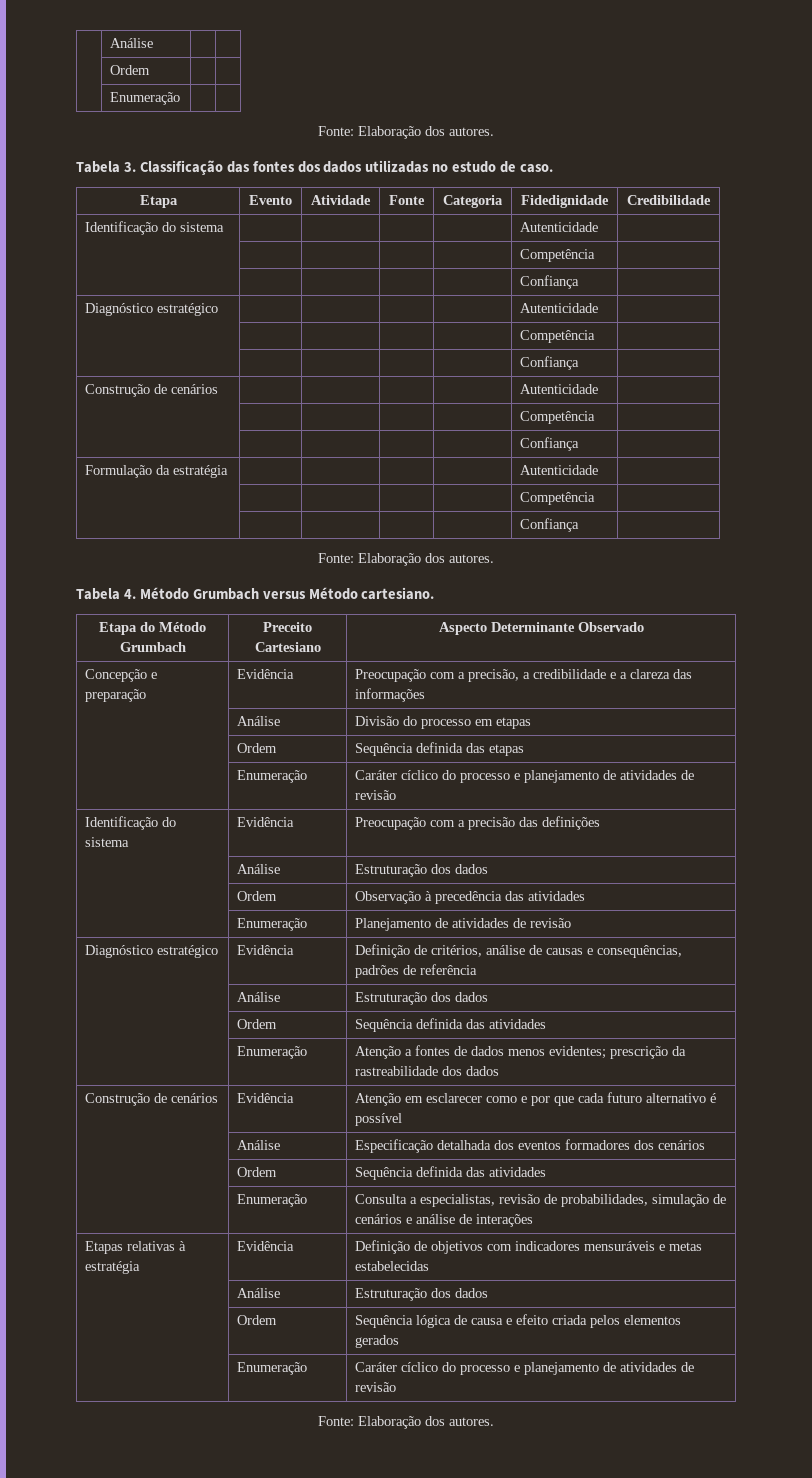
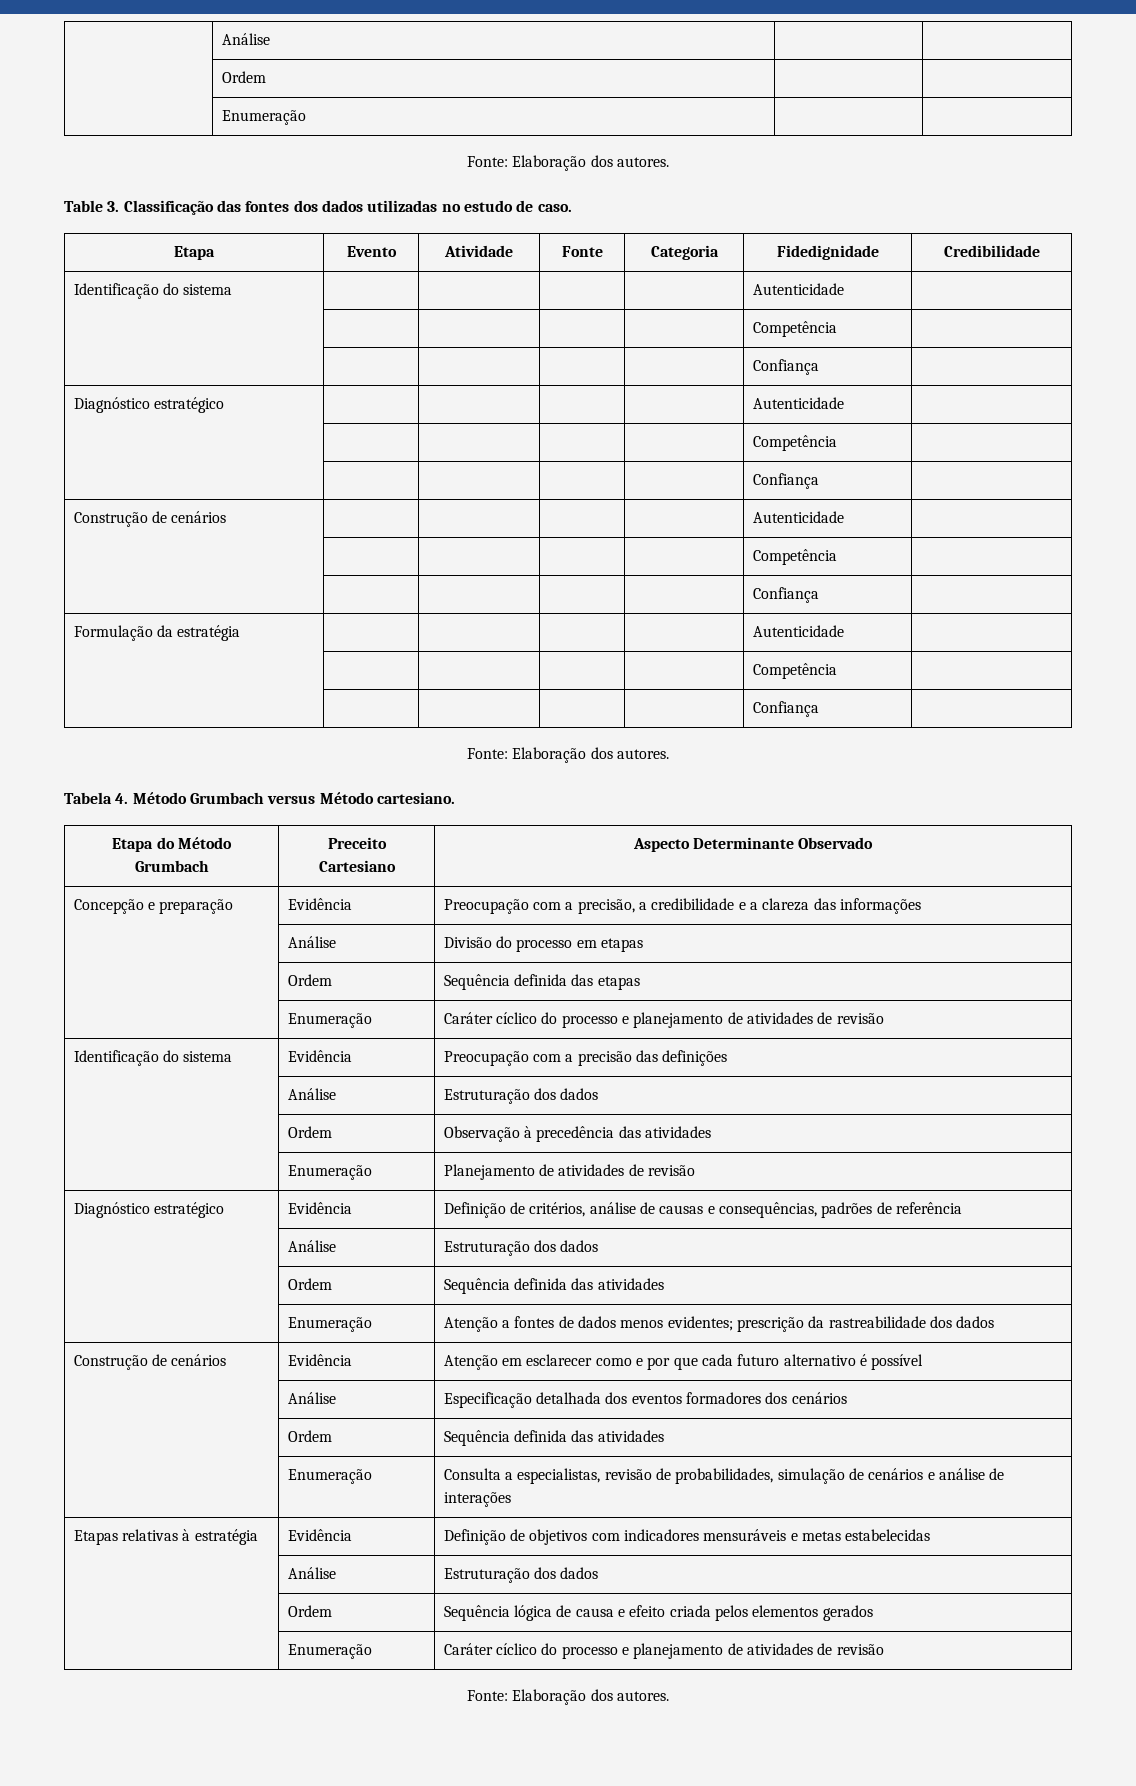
[76,161,120,173] Tabela -> [64,200,103,212] Table

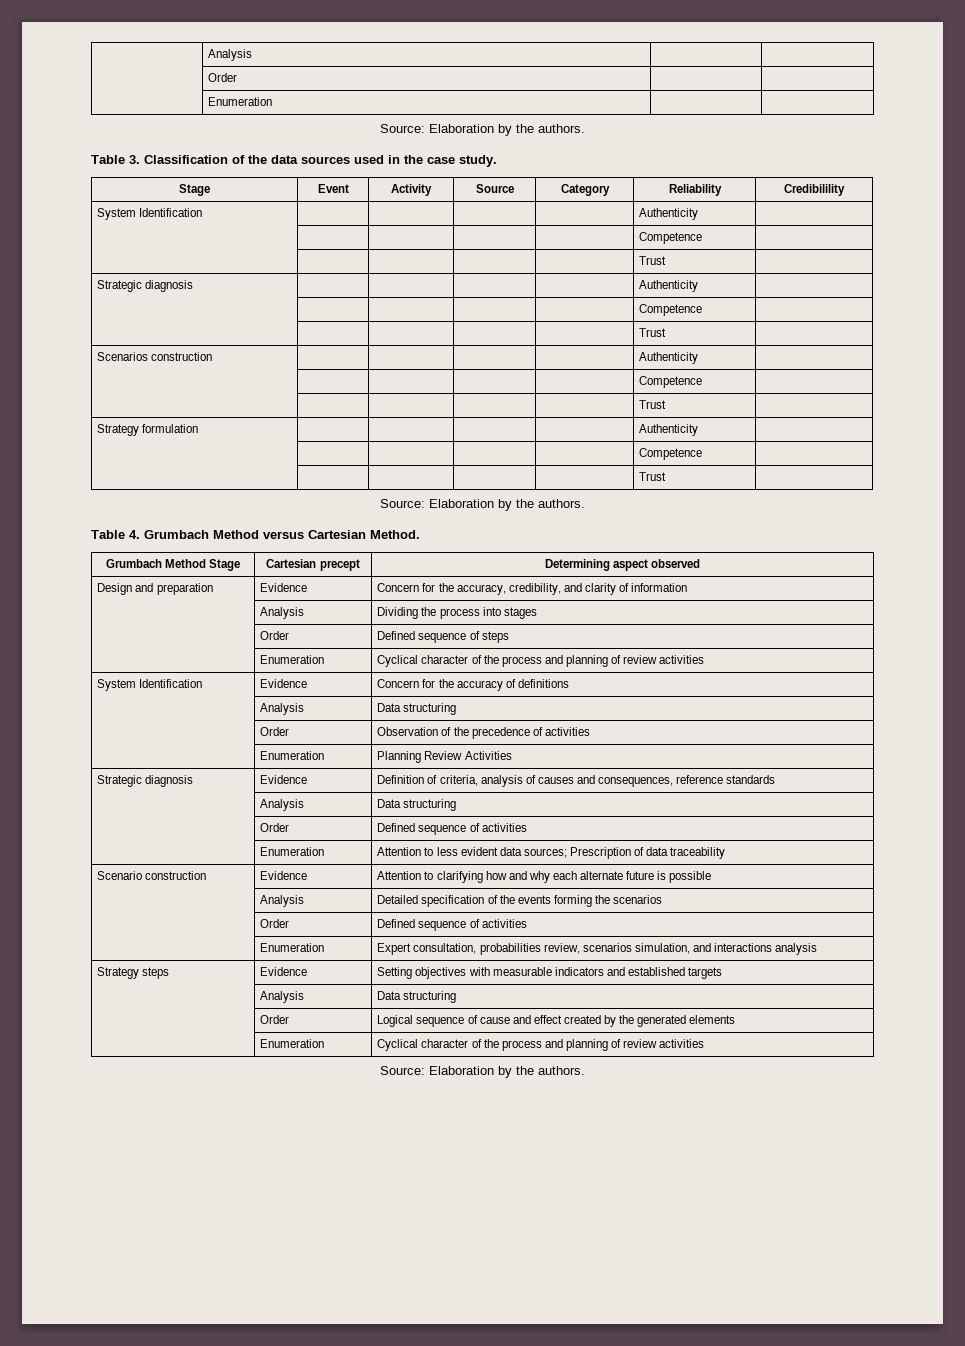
[221,33,270,45] [221,71,266,83] [221,110,306,125] [467,155,669,171] [64,200,572,215] [174,246,215,260] [346,246,397,257] [444,245,513,257] [561,246,603,257] [650,245,719,260] [776,245,879,260] [943,245,1040,257] [73,283,233,299] [752,283,844,295] [752,321,837,337] [752,359,819,375] [73,397,225,413] [752,397,844,409] [752,435,837,451] [752,473,819,489] [73,511,227,527] [752,511,844,523] [752,549,837,565] [752,587,819,603] [73,625,241,641] [752,625,844,637] [752,663,837,679] [752,701,819,717] [467,747,669,763] [64,792,455,804] [112,837,232,852] [134,860,209,872] [327,837,387,849] [318,860,396,872] [632,837,874,852] [73,899,234,914] [287,898,352,910] [443,898,921,914] [287,936,336,948] [443,936,644,952] [287,974,332,986] [443,974,640,990] [287,1013,372,1028] [443,1012,884,1028] [73,1050,233,1066] [287,1050,352,1062] [443,1050,728,1066] [287,1088,336,1100] [443,1088,599,1104] [287,1126,332,1138] [443,1126,712,1142] [287,1165,372,1180] [443,1164,696,1180] [73,1202,225,1218] [287,1202,352,1214] [443,1202,962,1218] [287,1240,336,1252] [443,1240,599,1256] [287,1278,332,1290] [443,1278,664,1294] [287,1317,372,1332] [443,1316,995,1332] [73,1354,227,1370] [287,1354,352,1366] [443,1354,924,1370] [287,1392,336,1404] [443,1392,847,1408] [287,1430,332,1442] [443,1430,664,1446] [287,1469,372,1484] [443,1468,1005,1484] [443,1492,511,1507] [73,1529,258,1545] [287,1529,352,1541] [443,1529,931,1545] [287,1567,336,1579] [443,1567,599,1583] [287,1605,332,1617] [443,1605,873,1621] [287,1644,372,1659] [443,1643,884,1659] [467,1689,669,1705] | Análise | | // | Ordem | | // | Enumeração | | // Fonte: Elaboração dos autores. // Table 3. Classificação das fontes dos dados utilizadas no estudo de caso. // Etapa | Evento | Atividade | Fonte | Categoria | Fidedignidade | Credibilidade // Identificação do sistema | | | | | Autenticidade | // | | | | | Competência | // | | | | | Confiança | // Diagnóstico estratégico | | | | | Autenticidade | // | | | | | Competência | // | | | | | Confiança | // Construção de cenários | | | | | Autenticidade | // | | | | | Competência | // | | | | | Confiança | // Formulação da estratégia | | | | | Autenticidade | // | | | | | Competência | // | | | | | Confiança | // Fonte: Elaboração dos autores. // Tabela 4. Método Grumbach versus Método cartesiano. // Etapa do Método Grumbach | Preceito Cartesiano | Aspecto Determinante Observado // Concepção e preparação | Evidência | Preocupação com a precisão, a credibilidade e a clareza das informações // | Análise | Divisão do processo em etapas // | Ordem | Sequência definida das etapas // | Enumeração | Caráter cíclico do processo e planejamento de atividades de revisão // Identificação do sistema | Evidência | Preocupação com a precisão das definições // | Análise | Estruturação dos dados // | Ordem | Observação à precedência das atividades // | Enumeração | Planejamento de atividades de revisão // Diagnóstico estratégico | Evidência | Definição de critérios, análise de causas e consequências, padrões de referência // | Análise | Estruturação dos dados // | Ordem | Sequência definida das atividades // | Enumeração | Atenção a fontes de dados menos evidentes; prescrição da rastreabilidade dos dados // Construção de cenários | Evidência | Atenção em esclarecer como e por que cada futuro alternativo é possível // | Análise | Especificação detalhada dos eventos formadores dos cenários // | Ordem | Sequência definida das atividades // | Enumeração | Consulta a especialistas, revisão de probabilidades, simulação de cenários e análise de interações // Etapas relativas à estratégia | Evidência | Definição de objetivos com indicadores mensuráveis e metas estabelecidas // | Análise | Estruturação dos dados // | Ordem | Sequência lógica de causa e efeito criada pelos elementos gerados // | Enumeração | Caráter cíclico do processo e planejamento de atividades de revisão // Fonte: Elaboração dos autores. -> [208,49,253,61] [208,73,238,82] [208,97,273,106] [380,124,585,136] [91,155,497,167] [179,184,210,196] [317,184,349,193] [391,184,432,196] [475,184,514,193] [560,184,610,196] [668,184,722,196] [784,184,845,196] [97,208,203,220] [639,208,699,220] [639,232,703,244] [639,256,667,265] [97,280,194,292] [639,280,699,292] [639,304,703,316] [639,328,667,337] [97,352,213,361] [639,352,699,364] [639,376,703,388] [639,400,667,409] [97,424,199,436] [639,424,699,436] [639,448,703,460] [639,472,667,481] [380,499,585,511] [91,530,420,539] [105,559,241,571] [266,559,360,571] [544,559,701,571] [97,583,213,595] [260,583,308,592] [377,583,688,595] [260,607,305,619] [377,607,537,619] [260,631,290,640] [377,631,509,643] [260,655,325,664] [377,655,705,667] [97,679,203,691] [260,679,308,688] [377,679,569,691] [260,703,305,715] [377,703,457,715] [260,727,290,736] [377,727,590,739] [260,751,325,760] [377,751,512,763] [97,775,194,787] [260,775,308,784] [377,775,776,787] [260,799,305,811] [377,799,457,811] [260,823,290,832] [377,823,527,835] [260,847,325,856] [377,847,726,859] [97,871,207,880] [260,871,308,880] [377,871,712,883] [260,895,305,907] [377,895,663,907] [260,919,290,928] [377,919,527,931] [260,943,325,952] [377,943,818,955] [97,967,170,979] [260,967,308,976] [377,967,723,979] [260,991,305,1003] [377,991,457,1003] [260,1015,290,1024] [377,1015,736,1027] [260,1039,325,1048] [377,1039,705,1051] [380,1066,585,1078] | Analysis | | // | Order | | // | Enumeration | | // Source: Elaboration by the authors. // Table 3. Classification of the data sources used in the case study. // Stage | Event | Activity | Source | Category | Reliability | Credibilility // System Identification | | | | | Authenticity | // | | | | | Competence | // | | | | | Trust | // Strategic diagnosis | | | | | Authenticity | // | | | | | Competence | // | | | | | Trust | // Scenarios construction | | | | | Authenticity | // | | | | | Competence | // | | | | | Trust | // Strategy formulation | | | | | Authenticity | // | | | | | Competence | // | | | | | Trust | // Source: Elaboration by the authors. // Table 4. Grumbach Method versus Cartesian Method. // Grumbach Method Stage | Cartesian precept | Determining aspect observed // Design and preparation | Evidence | Concern for the accuracy, credibility, and clarity of information // | Analysis | Dividing the process into stages // | Order | Defined sequence of steps // | Enumeration | Cyclical character of the process and planning of review activities // System Identification | Evidence | Concern for the accuracy of definitions // | Analysis | Data structuring // | Order | Observation of the precedence of activities // | Enumeration | Planning Review Activities // Strategic diagnosis | Evidence | Definition of criteria, analysis of causes and consequences, reference standards // | Analysis | Data structuring // | Order | Defined sequence of activities // | Enumeration | Attention to less evident data sources; Prescription of data traceability // Scenario construction | Evidence | Attention to clarifying how and why each alternate future is possible // | Analysis | Detailed specification of the events forming the scenarios // | Order | Defined sequence of activities // | Enumeration | Expert consultation, probabilities review, scenarios simulation, and interactions analysis // Strategy steps | Evidence | Setting objectives with measurable indicators and established targets // | Analysis | Data structuring // | Order | Logical sequence of cause and effect created by the generated elements // | Enumeration | Cyclical character of the process and planning of review activities // Source: Elaboration by the authors.

